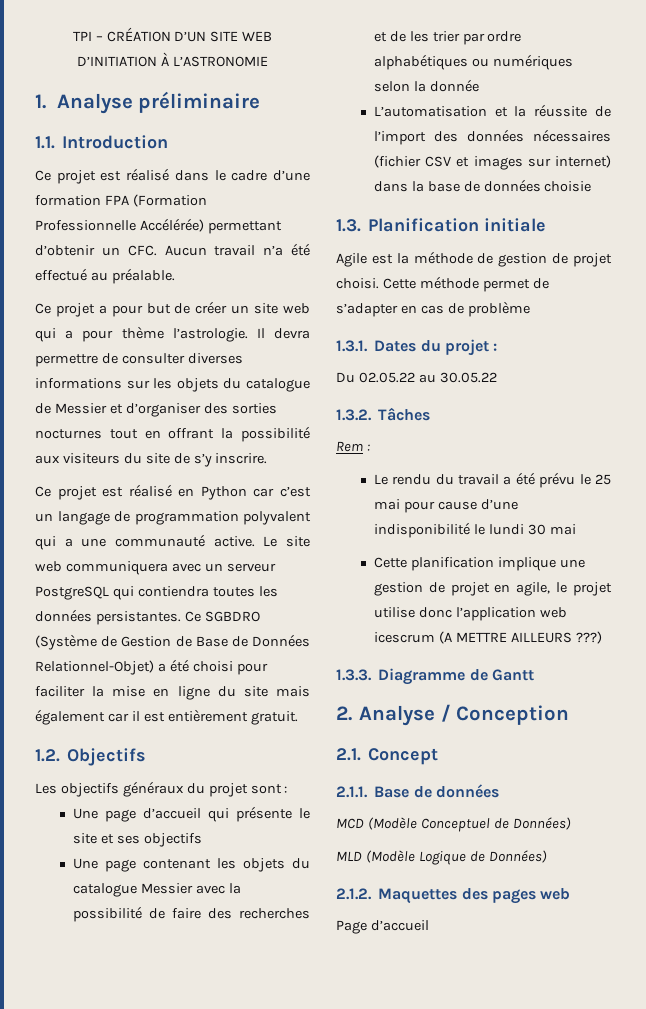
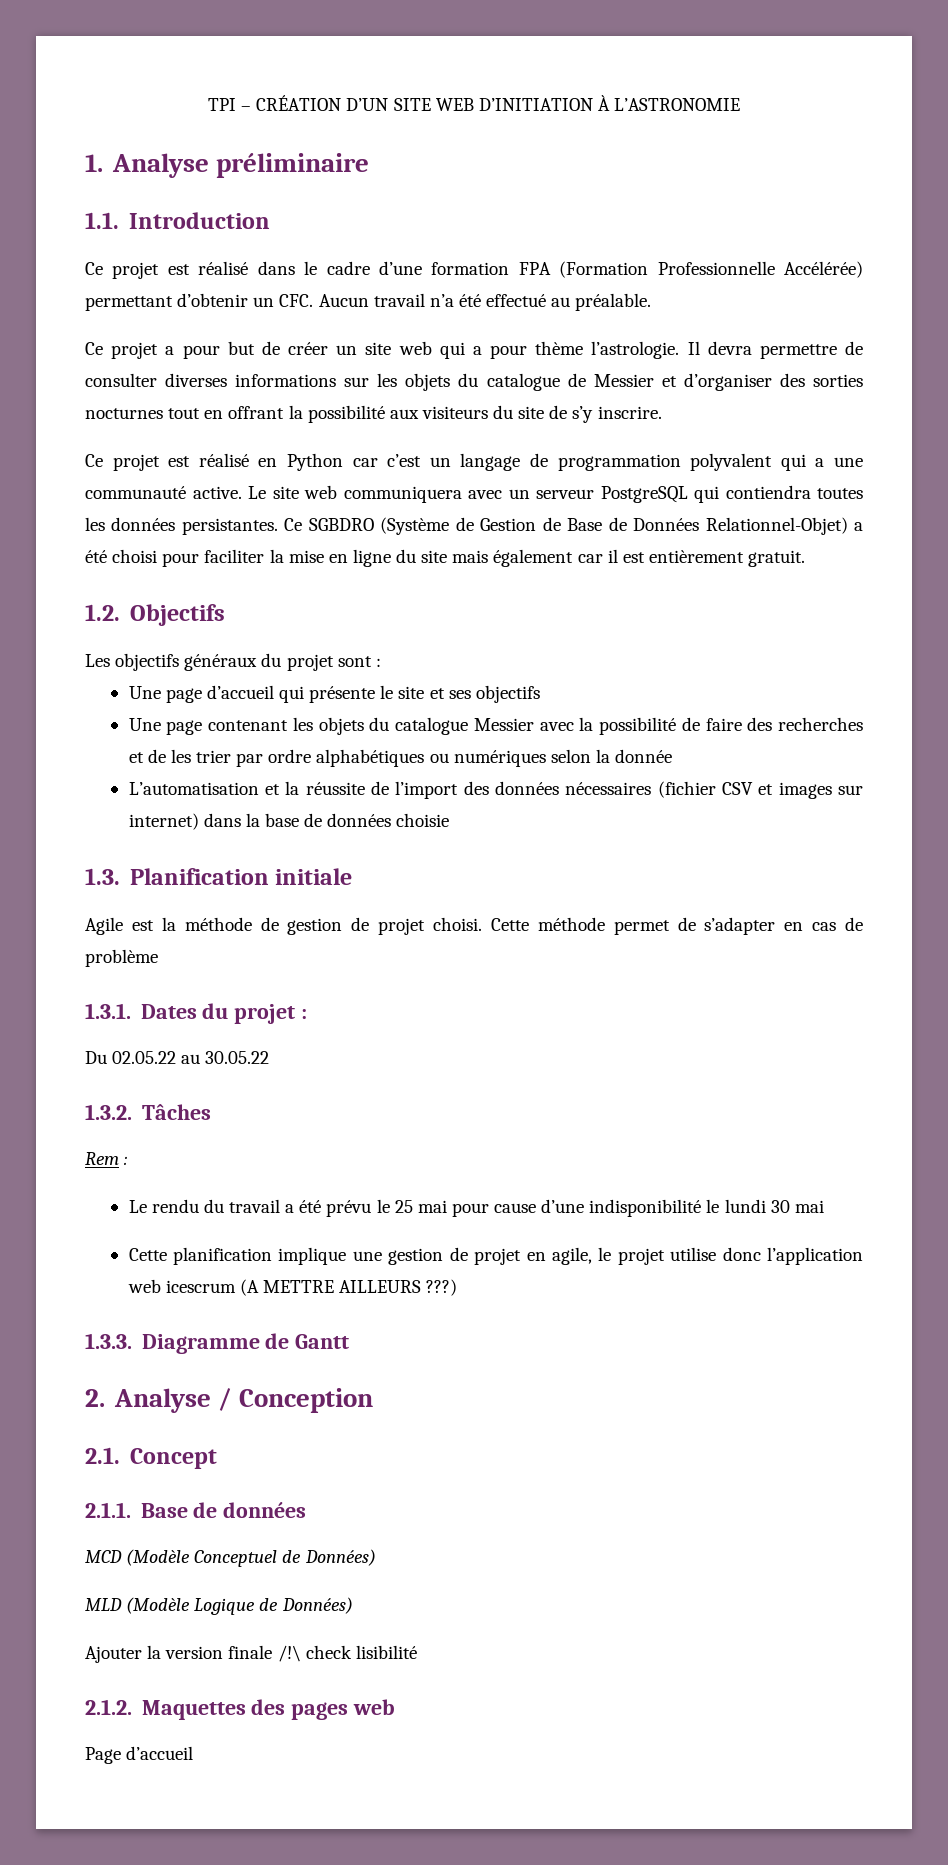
(547, 856) none -> [85,1645,417,1663] // Ajouter la version finale /!\ check lisibilité

